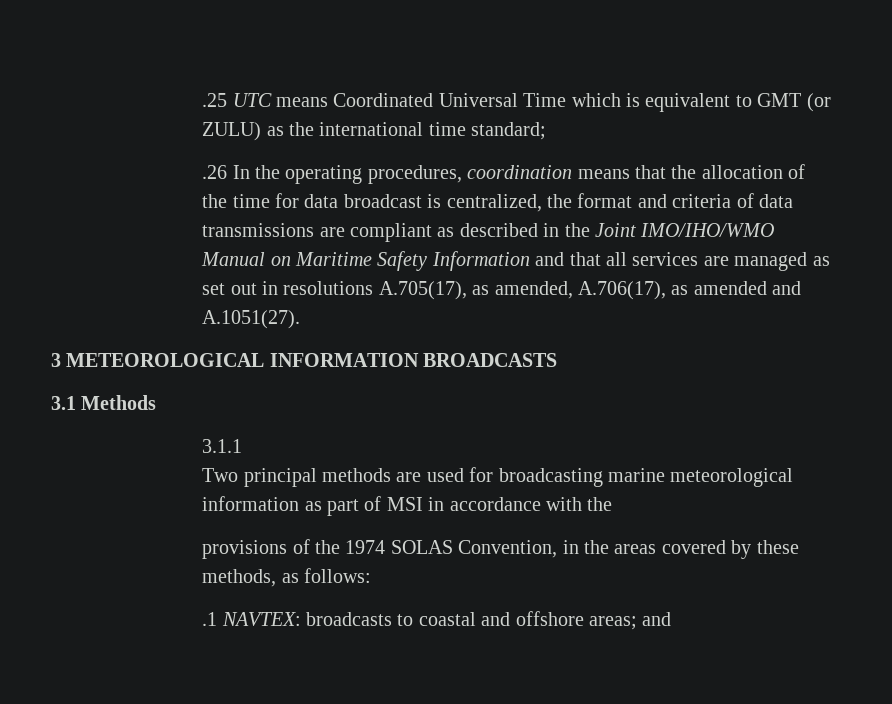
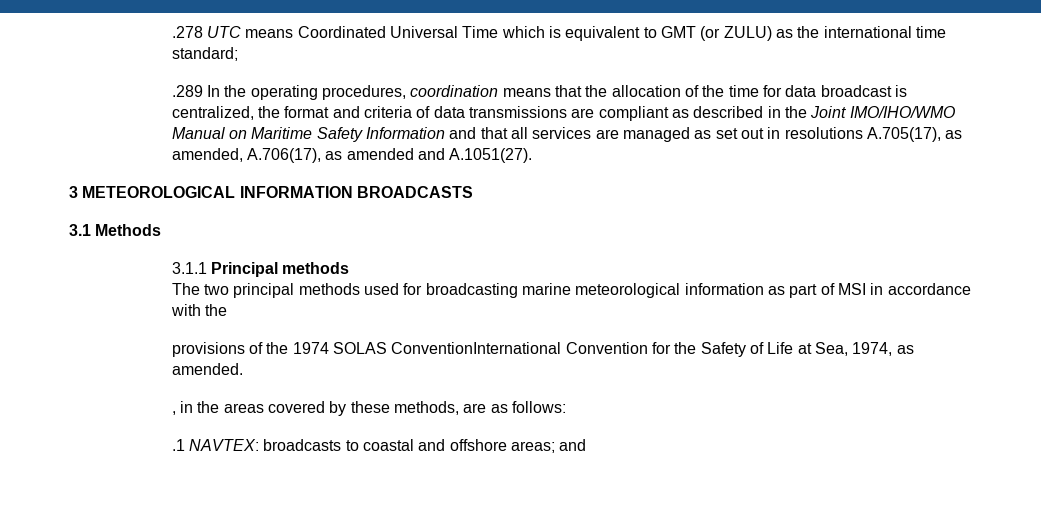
[202,93,228,107] .25 -> [171,26,203,38] .278
[202,165,228,179] .26 -> [171,85,203,97] .289
[202,468,239,482] // Two -> [211,262,350,277] [171,283,230,295] Principal methods // The two
[396,472,422,482] are -> (360, 289) none
[458,540,558,558] Convention, -> [391,342,914,357] [171,363,243,375] [171,411,176,415] ConventionInternational Convention for the Safety of Life at Sea, 1974, as amended. // ,
(277, 578) none -> [463,403,487,413] are

